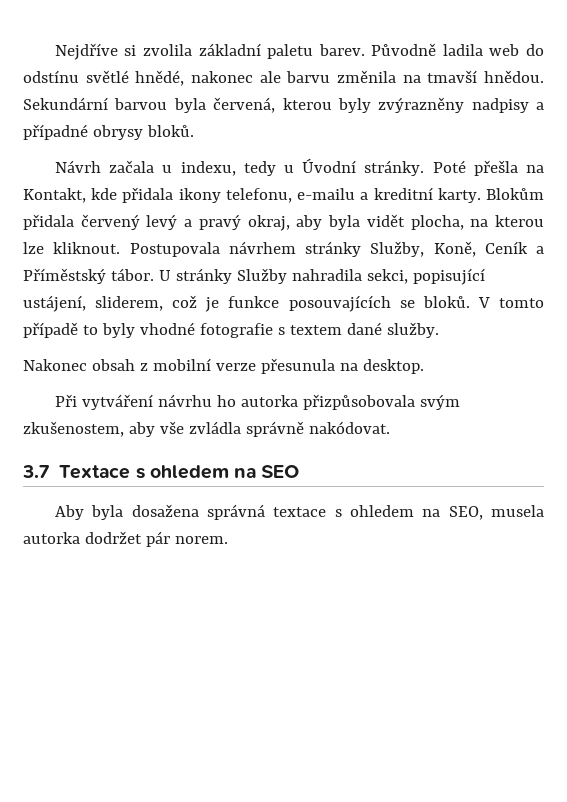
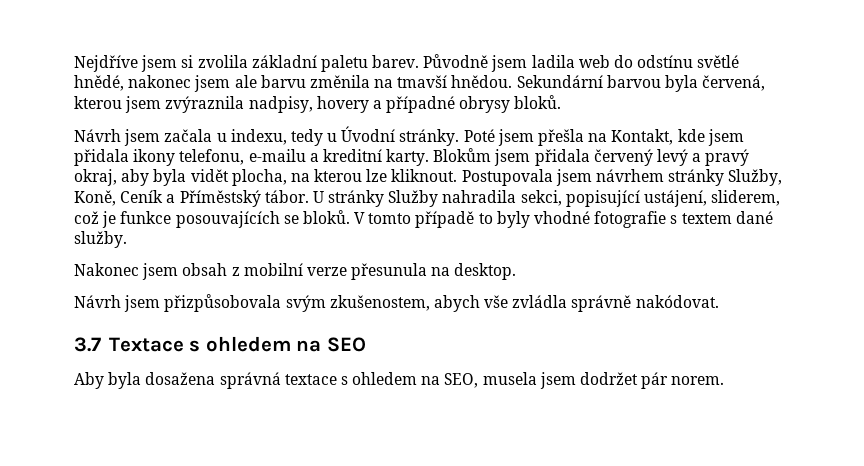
(118, 51) none -> [141,55,178,72] jsem
(437, 49) none -> [491,55,528,72] jsem
(253, 77) none -> [194,75,231,92] jsem
[337,97,529,113] byly zvýrazněny nadpisy -> [125,96,369,113] jsem zvýraznila nadpisy, hovery
(101, 166) none -> [124,129,161,146] jsem
(466, 166) none -> [497,129,534,146] jsem
(118, 194) none -> [707,129,744,146] jsem
(544, 194) none -> [494,149,531,166] jsem
(220, 249) none -> [555,169,592,186] jsem
(87, 365) none -> [142,263,179,280] jsem
[54,394,298,410] Při vytváření návrhu ho autorka -> [74,295,161,312] Návrh jsem
[128,422,155,437] aby -> [433,295,480,312] abych
[23,532,80,544] autorka -> [539,372,576,389] jsem

